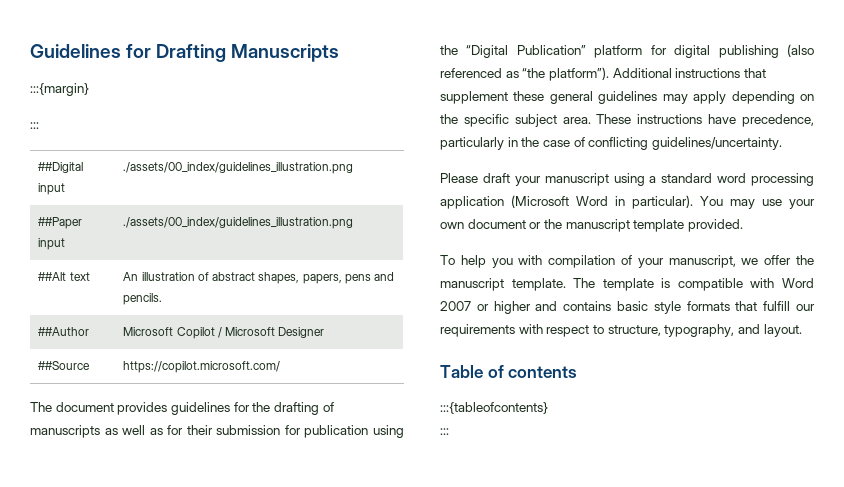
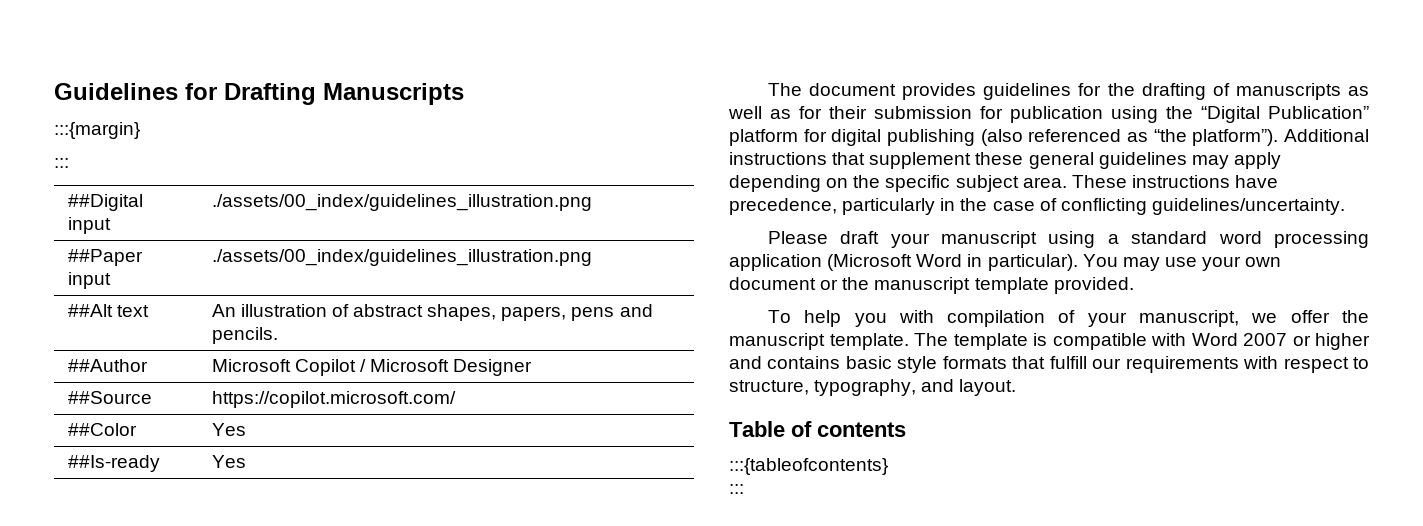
(281, 367) none -> [67,423,137,436] [211,423,246,436] [67,455,160,472] [211,455,246,468] // ##Color | Yes // ##Is-ready | Yes

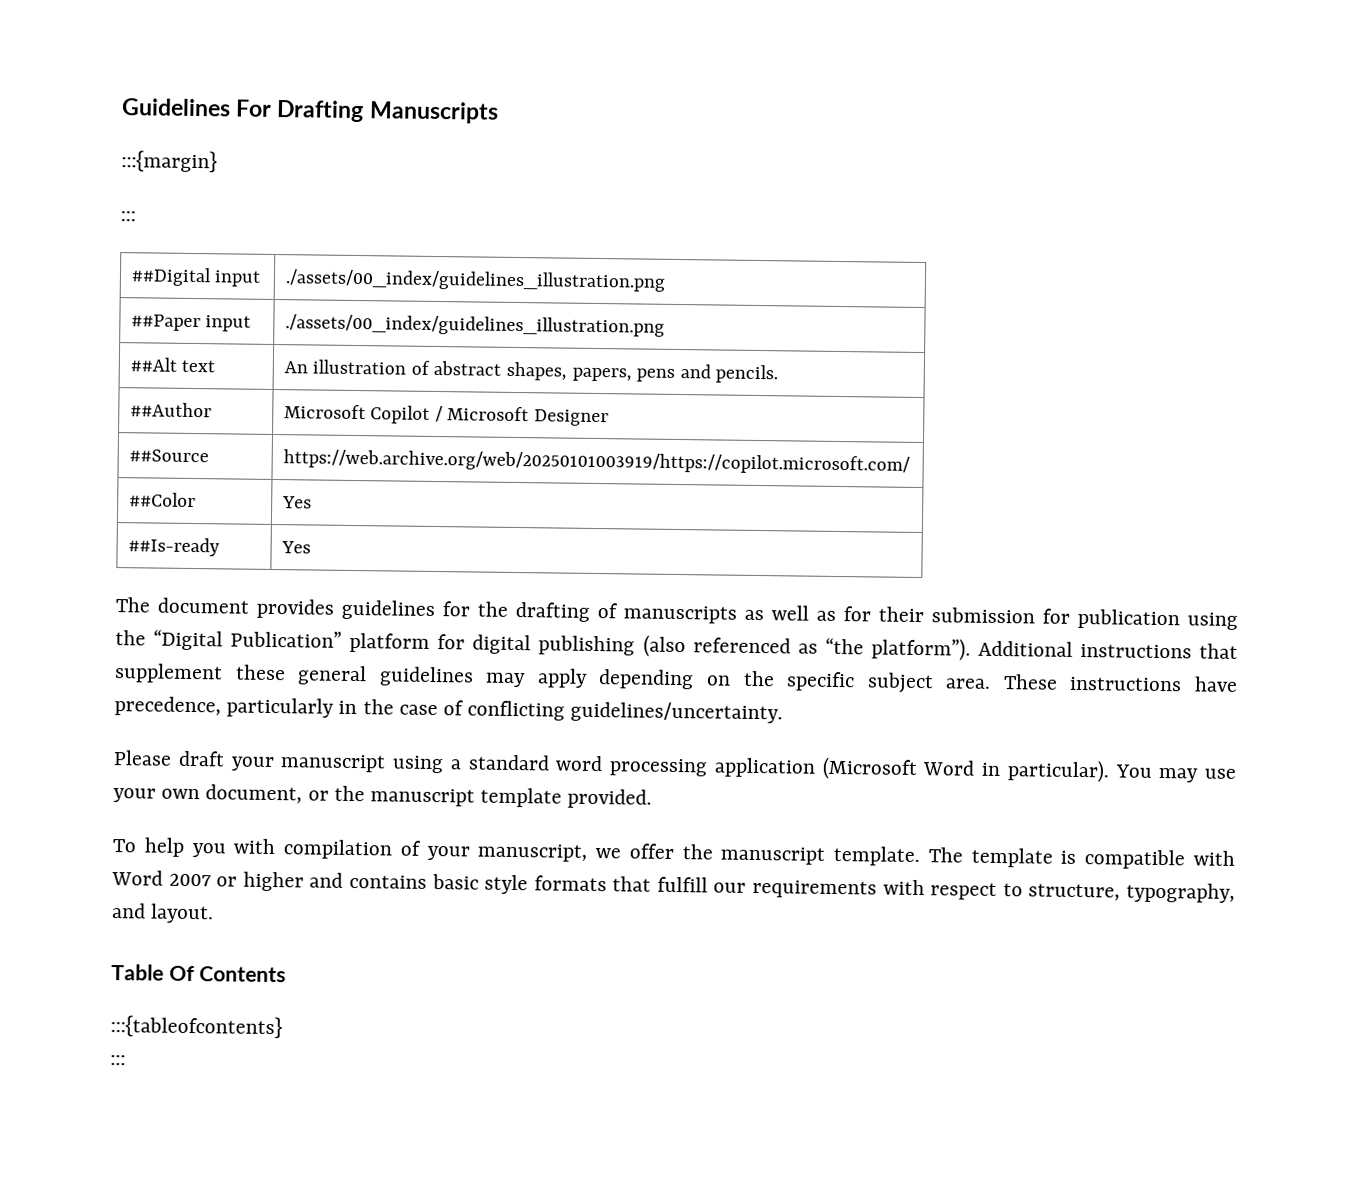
[185,83,217,100] for -> [235,99,273,117] For
[211,391,456,408] https://copilot.microsoft.com/ -> [282,449,910,475] https://web.archive.org/web/20250101003919/https://copilot.microsoft.com/
[729,277,816,290] document -> [205,784,303,804] document,
[791,421,906,437] of contents -> [168,965,287,983] Of Contents

